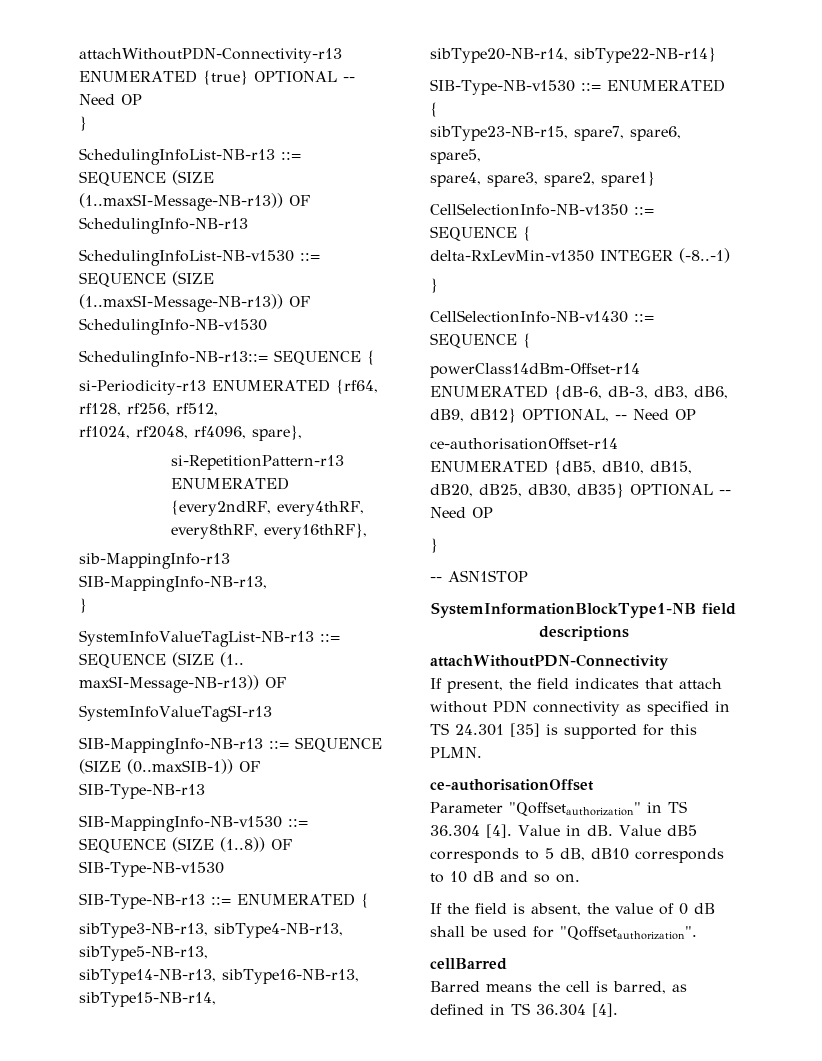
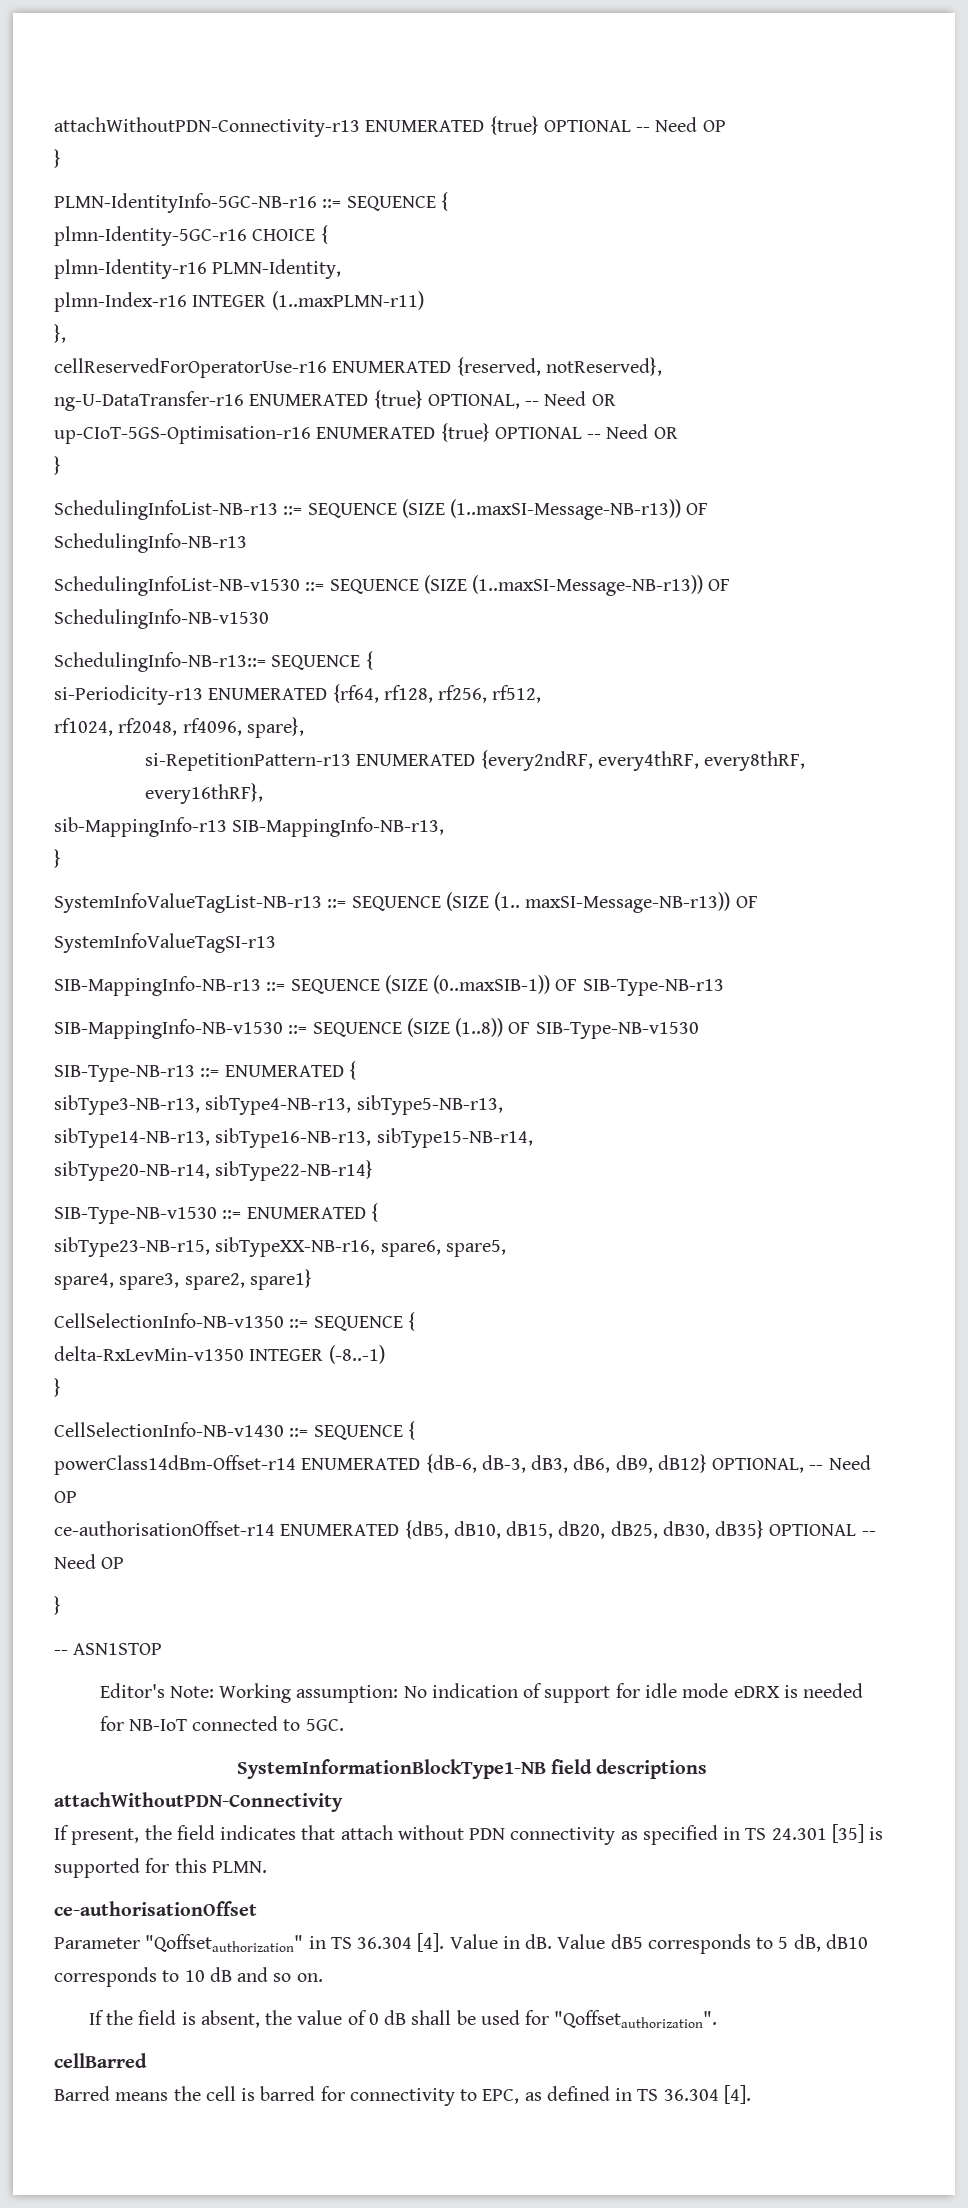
(87, 123) none -> [54,192,448,213] [54,225,328,246] [54,259,342,279] [54,291,424,312] [54,324,66,343] [54,357,662,378] [54,390,616,411] [54,423,678,444] [54,456,61,475] // PLMN-IdentityInfo-5GC-NB-r16 ::= SEQUENCE { // plmn-Identity-5GC-r16 CHOICE { // plmn-Identity-r16 PLMN-Identity, // plmn-Index-r16 INTEGER (1..maxPLMN-r11) // }, // cellReservedForOperatorUse-r16 ENUMERATED {reserved, notReserved}, // ng-U-DataTransfer-r16 ENUMERATED {true} OPTIONAL, -- Need OR // up-CIoT-5GS-Optimisation-r16 ENUMERATED {true} OPTIONAL -- Need OR // }
[573,126,624,141] spare7, -> [215,1237,376,1257] sibTypeXX-NB-r16,
(528, 576) none -> [99,1683,864,1703] [99,1716,344,1731] // Editor's Note: Working assumption: No indication of support for idle mode eDRX is needed for NB-IoT connected to 5GC.
[613,981,666,994] barred, -> [260,2086,520,2106] barred for connectivity to EPC,

